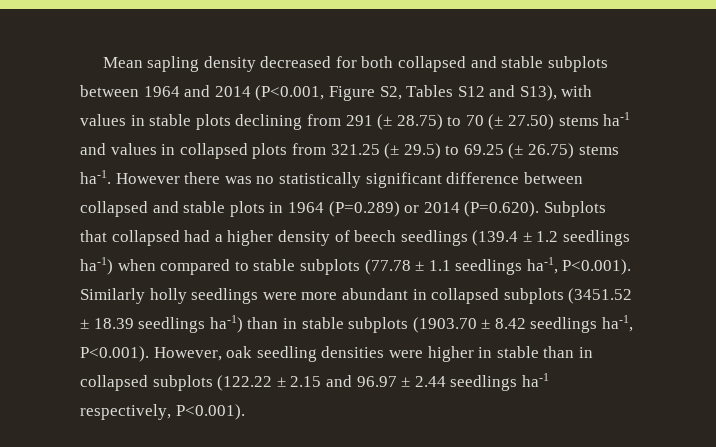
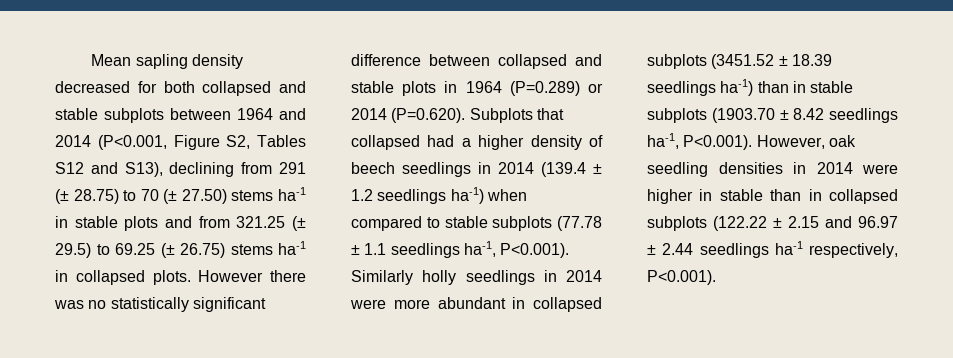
[561,85,593,97] [80,114,231,130] with values in stable plots -> (163, 169) none
[80,143,288,159] and values in collapsed plots -> [55,216,192,231] in stable plots and
[80,170,111,184] ha-1. -> [278,241,306,255] [55,270,191,285] ha-1 in collapsed plots.
(468, 238) none -> [478,162,534,174] in 2014
(259, 296) none -> [543,270,602,282] in 2014
(385, 352) none -> [793,162,853,174] in 2014

